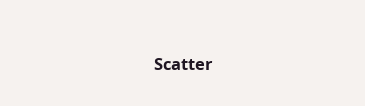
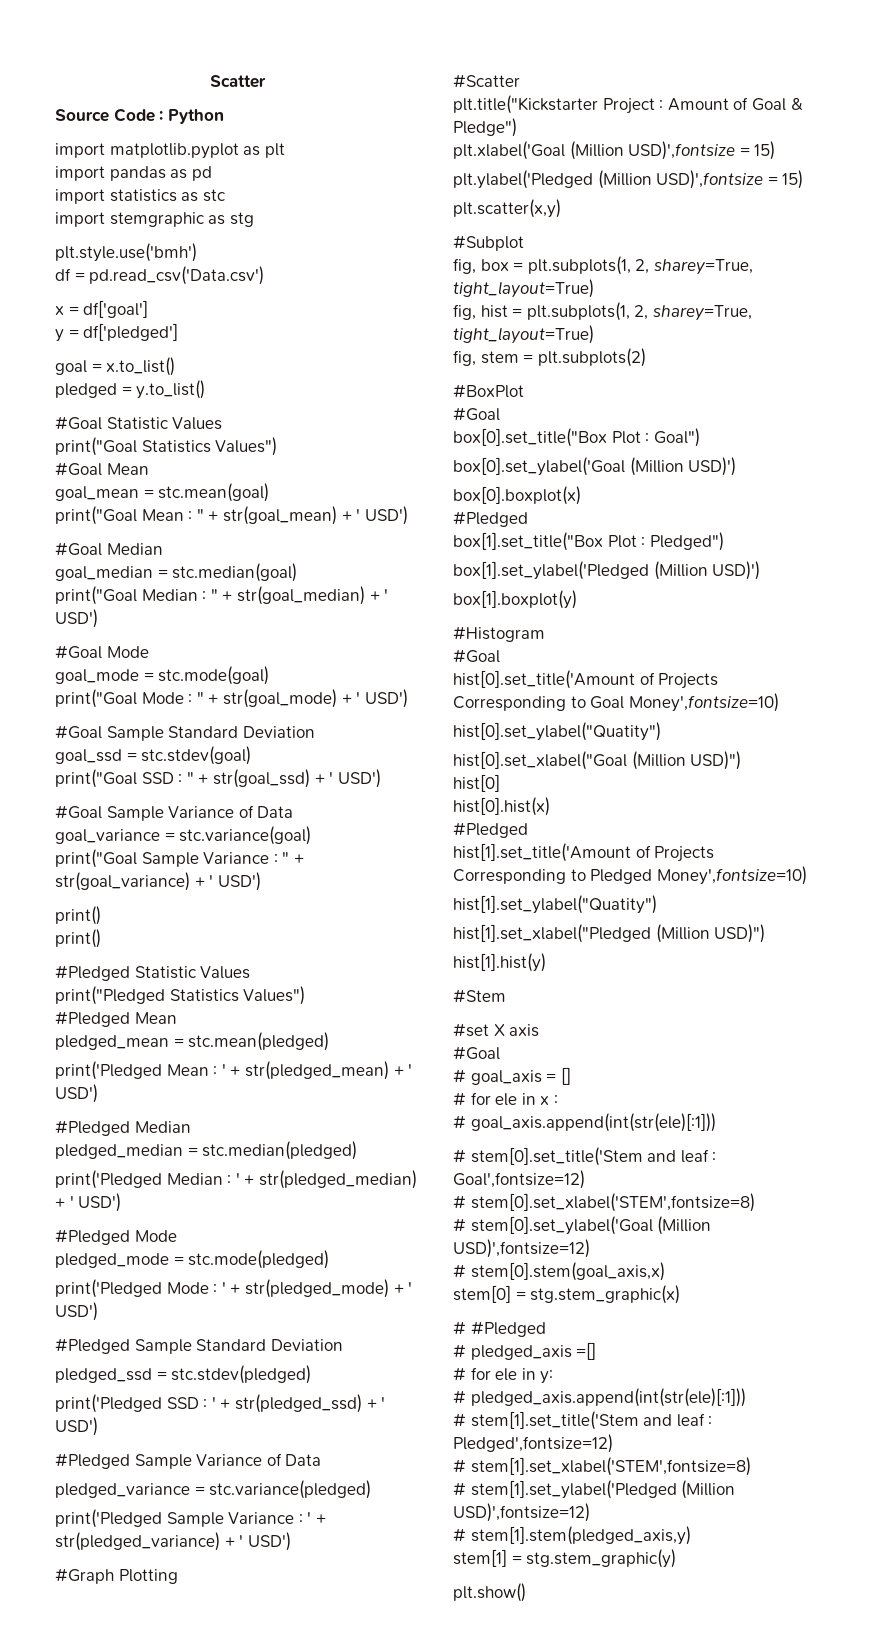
(213, 64) none -> [55,108,224,124] [55,143,285,159] [55,166,212,181] [55,189,225,204] [55,212,254,227] [55,243,197,262] [55,266,265,285] [55,300,149,318] [55,323,179,342] [55,357,176,376] [55,380,206,399] [55,416,223,430] [55,437,278,456] [55,462,149,476] [55,483,270,502] [55,506,408,525] [55,542,163,556] [55,563,298,582] [55,586,389,605] [55,609,98,628] [55,645,149,659] [55,666,270,685] [55,689,408,708] [55,725,315,741] [55,746,252,765] [55,769,381,788] [55,805,294,821] [55,826,312,845] [55,849,304,868] [55,872,261,891] [55,906,101,925] [55,929,101,948] [55,965,251,981] [55,986,306,1005] [55,1011,177,1027] [55,1032,330,1051] [55,1061,413,1080] [55,1084,98,1103] [55,1120,191,1136] [55,1141,358,1160] [55,1170,417,1189] [55,1193,122,1212] [55,1229,177,1245] [55,1250,330,1269] [55,1279,413,1298] [55,1302,98,1321] [55,1338,343,1354] [55,1365,312,1384] [55,1394,386,1413] [55,1417,98,1436] [55,1453,322,1469] [55,1480,372,1499] [55,1509,326,1528] [55,1532,291,1551] [55,1568,178,1584] [453,74,520,88] [453,95,803,114] [453,118,517,137] [453,141,776,160] [453,170,804,189] [453,199,561,218] [453,235,524,251] [453,256,753,275] [453,279,594,298] [453,302,752,321] [453,325,594,344] [453,348,646,367] [453,384,524,398] [453,407,500,421] [453,428,700,447] [453,457,737,476] [453,486,581,505] [453,511,528,527] [453,532,724,551] [453,561,761,580] [453,590,577,609] [453,626,545,642] [453,649,500,663] [453,670,719,689] [453,693,779,712] [453,722,661,741] [453,751,742,770] [453,774,500,792] [453,797,550,816] [453,822,528,838] [453,843,715,862] [453,866,807,885] [453,895,657,914] [453,924,766,943] [453,953,546,972] [453,989,506,1003] [453,1023,540,1037] [453,1046,500,1060] [453,1067,571,1085] [453,1092,558,1106] [453,1113,716,1132] [453,1147,717,1166] [453,1170,585,1189] [453,1193,755,1212] [453,1216,712,1235] [453,1239,590,1258] [453,1262,665,1281] [453,1285,681,1304] [453,1321,546,1337] [453,1342,597,1360] [453,1367,554,1384] [453,1388,746,1407] [453,1411,713,1430] [453,1434,613,1453] [453,1457,751,1476] [453,1480,736,1499] [453,1503,590,1522] [453,1526,691,1545] [453,1549,677,1568] [453,1583,526,1602] // Source Code : Python // import matplotlib.pyplot as plt // import pandas as pd // import statistics as stc // import stemgraphic as stg // plt.style.use('bmh') // df = pd.read_csv('Data.csv') // x = df['goal'] // y = df['pledged'] // goal = x.to_list() // pledged = y.to_list() // #Goal Statistic Values // print("Goal Statistics Values") // #Goal Mean // goal_mean = stc.mean(goal) // print("Goal Mean : " + str(goal_mean) + ' USD') // #Goal Median // goal_median = stc.median(goal) // print("Goal Median : " + str(goal_median) + ' USD') // #Goal Mode // goal_mode = stc.mode(goal) // print("Goal Mode : " + str(goal_mode) + ' USD') // #Goal Sample Standard Deviation // goal_ssd = stc.stdev(goal) // print("Goal SSD : " + str(goal_ssd) + ' USD') // #Goal Sample Variance of Data // goal_variance = stc.variance(goal) // print("Goal Sample Variance : " + str(goal_variance) + ' USD') // print() // print() // #Pledged Statistic Values // print("Pledged Statistics Values") // #Pledged Mean // pledged_mean = stc.mean(pledged) // print('Pledged Mean : ' + str(pledged_mean) + ' USD') // #Pledged Median // pledged_median = stc.median(pledged) // print('Pledged Median : ' + str(pledged_median) + ' USD') // #Pledged Mode // pledged_mode = stc.mode(pledged) // print('Pledged Mode : ' + str(pledged_mode) + ' USD') // #Pledged Sample Standard Deviation // pledged_ssd = stc.stdev(pledged) // print('Pledged SSD : ' + str(pledged_ssd) + ' USD') // #Pledged Sample Variance of Data // pledged_variance = stc.variance(pledged) // print('Pledged Sample Variance : ' + str(pledged_variance) + ' USD') // #Graph Plotting // #Scatter // plt.title("Kickstarter Project : Amount of Goal & Pledge") // plt.xlabel('Goal (Million USD)',fontsize = 15) // plt.ylabel('Pledged (Million USD)',fontsize = 15) // plt.scatter(x,y) // #Subplot // fig, box = plt.subplots(1, 2, sharey=True, tight_layout=True) // fig, hist = plt.subplots(1, 2, sharey=True, tight_layout=True) // fig, stem = plt.subplots(2) // #BoxPlot // #Goal // box[0].set_title("Box Plot : Goal") // box[0].set_ylabel('Goal (Million USD)') // box[0].boxplot(x) // #Pledged // box[1].set_title("Box Plot : Pledged") // box[1].set_ylabel('Pledged (Million USD)') // box[1].boxplot(y) // #Histogram // #Goal // hist[0].set_title('Amount of Projects Corresponding to Goal Money',fontsize=10) // hist[0].set_ylabel("Quatity") // hist[0].set_xlabel("Goal (Million USD)") // hist[0] // hist[0].hist(x) // #Pledged // hist[1].set_title('Amount of Projects Corresponding to Pledged Money',fontsize=10) // hist[1].set_ylabel("Quatity") // hist[1].set_xlabel("Pledged (Million USD)") // hist[1].hist(y) // #Stem // #set X axis // #Goal // # goal_axis = [] // # for ele in x : // # goal_axis.append(int(str(ele)[:1])) // # stem[0].set_title('Stem and leaf : Goal',fontsize=12) // # stem[0].set_xlabel('STEM',fontsize=8) // # stem[0].set_ylabel('Goal (Million USD)',fontsize=12) // # stem[0].stem(goal_axis,x) // stem[0] = stg.stem_graphic(x) // # #Pledged // # pledged_axis =[] // # for ele in y: // # pledged_axis.append(int(str(ele)[:1])) // # stem[1].set_title('Stem and leaf : Pledged',fontsize=12) // # stem[1].set_xlabel('STEM',fontsize=8) // # stem[1].set_ylabel('Pledged (Million USD)',fontsize=12) // # stem[1].stem(pledged_axis,y) // stem[1] = stg.stem_graphic(y) // plt.show()

